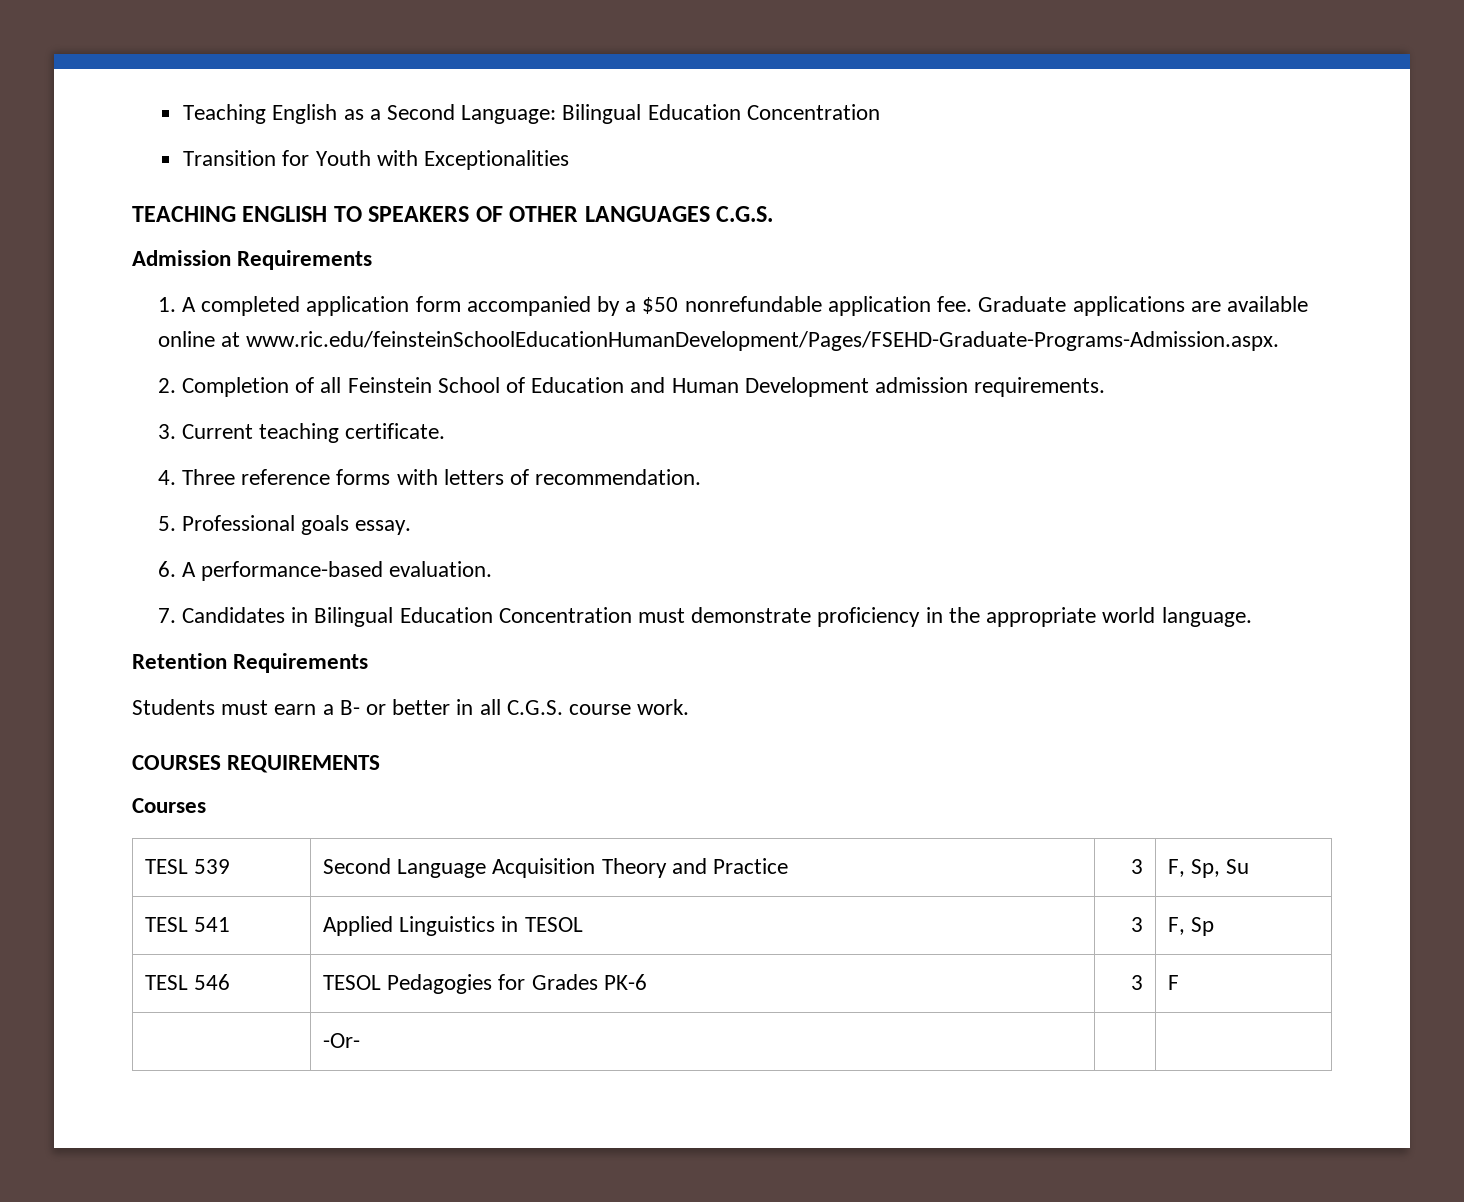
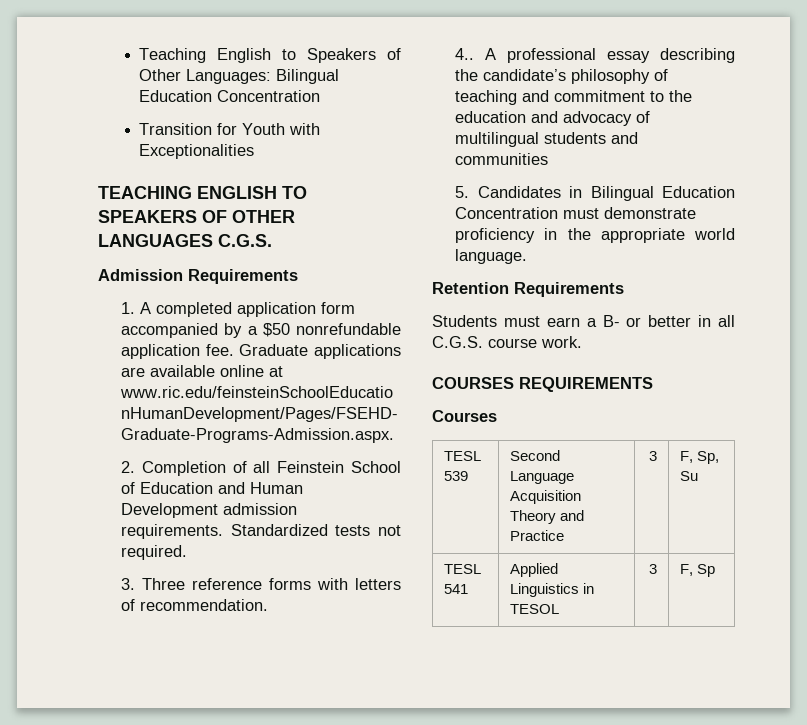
[343,104,557,124] as a Second Language: -> [282,48,401,63] [139,69,272,84] to Speakers of Other Languages:
[157,423,446,443] [157,470,176,485] // 3. Current teaching certificate. // 4. -> [230,524,401,536] [121,545,188,560] [121,578,136,590] Standardized tests not required. // 3.
[157,515,412,535] [157,561,493,581] [157,608,176,623] 5. Professional goals essay. // 6. A performance-based evaluation. // 7. -> [455,48,735,63] [455,69,669,84] [455,90,693,105] [455,111,651,126] [455,132,639,147] [455,153,549,165] [455,186,470,198] 4.. A professional essay describing the candidate’s philosophy of teaching and commitment to the education and advocacy of multilingual students and communities // 5.
[145,974,231,990] [323,974,647,994] [1130,975,1143,990] [1168,975,1180,990] [323,1033,361,1048] // TESL 546 | TESOL Pedagogies for Grades PK-6 | 3 | F // | -Or- | | -> (716, 570) none

